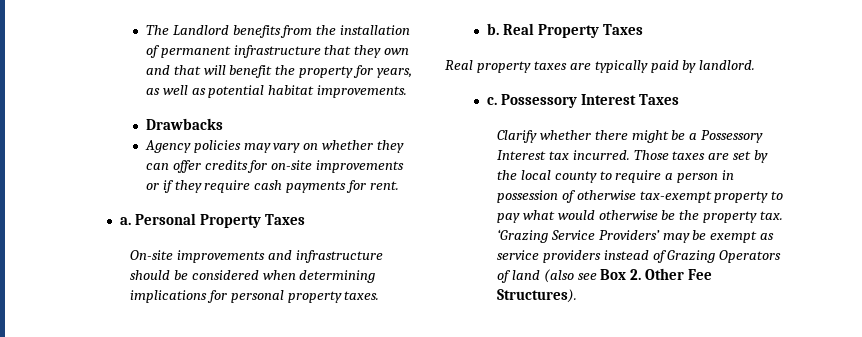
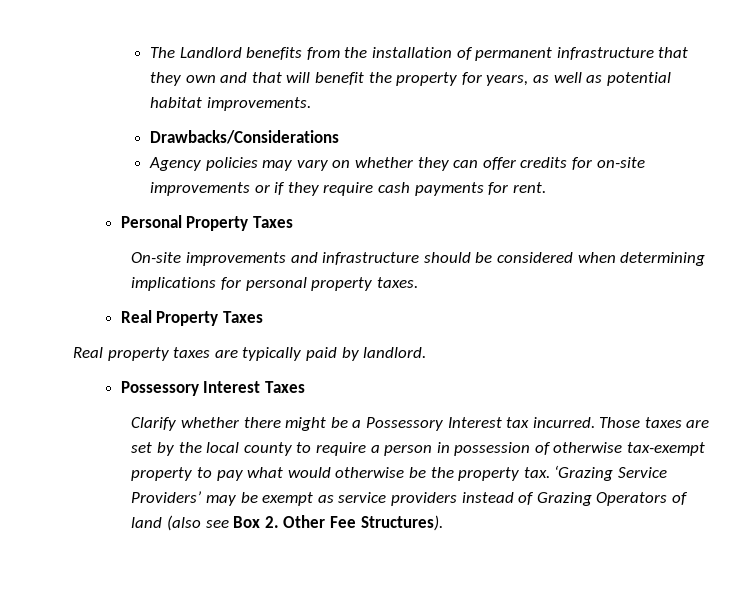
[145,118,223,130] Drawbacks -> [150,130,340,144] Drawbacks/Considerations
[119,217,131,225] a. -> (546, 187) none
[486,23,499,35] b. -> (418, 282) none
[486,97,497,105] c. -> (427, 352) none

